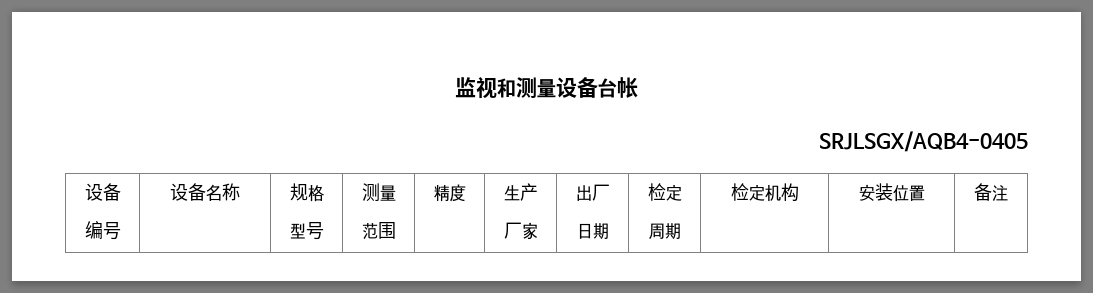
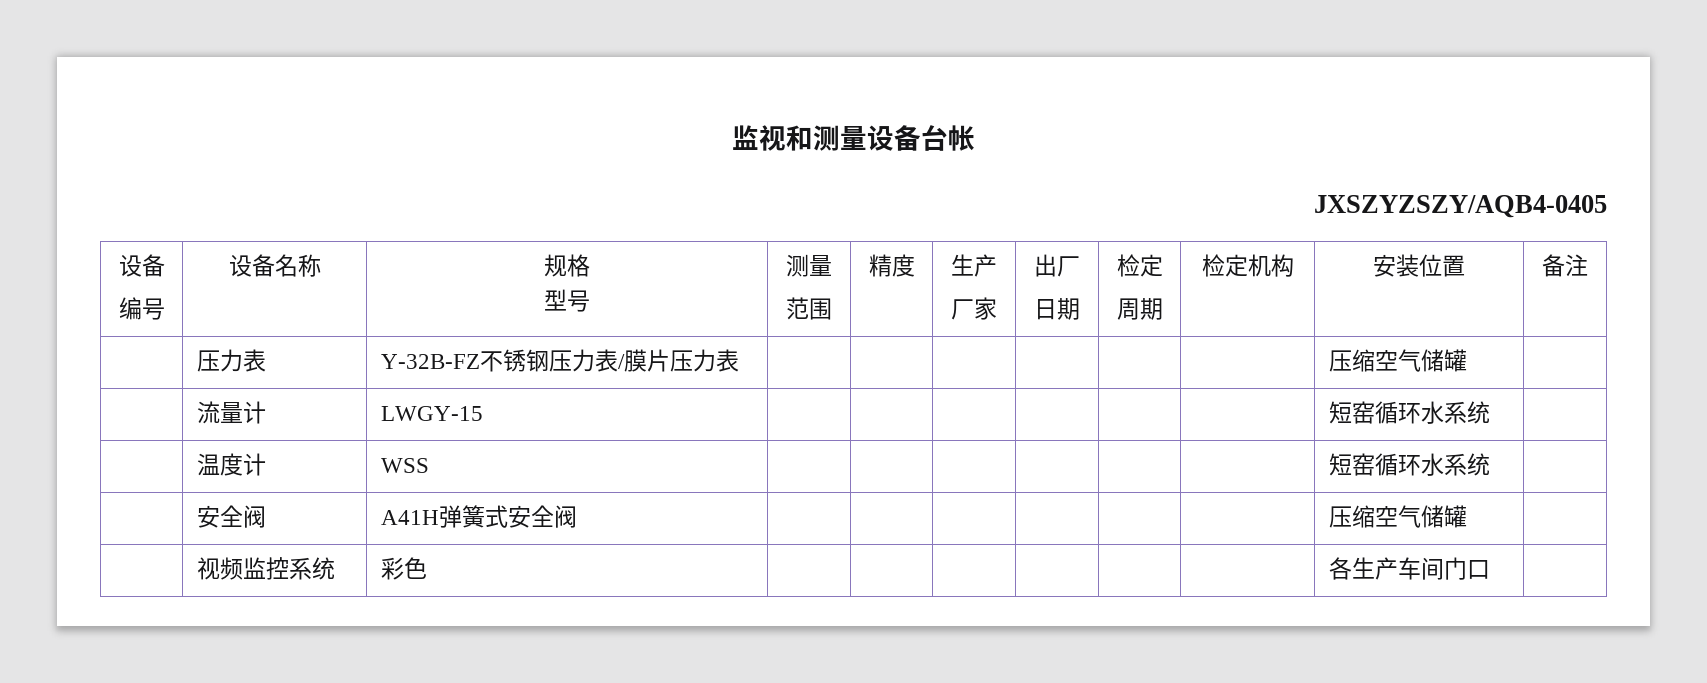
[819,131,1029,152] SRJLSGX/AQB4-0405 -> [1314,195,1607,218] JXSZYZSZY/AQB4-0405
(1008, 192) none -> [197,349,267,372] [381,349,740,372] [1329,349,1468,372] [197,401,267,424] [381,406,484,421] [1329,401,1491,424] [197,453,267,476] [381,458,430,473] [1329,453,1491,476] [197,505,267,528] [381,505,578,528] [1329,505,1468,528] [197,557,336,580] [381,557,428,580] [1329,557,1491,580] // | 压力表 | Y-32B-FZ不锈钢压力表/膜片压力表 | | | | | | | 压缩空气储罐 | // | 流量计 | LWGY-15 | | | | | | | 短窑循环水系统 | // | 温度计 | WSS | | | | | | | 短窑循环水系统 | // | 安全阀 | A41H弹簧式安全阀 | | | | | | | 压缩空气储罐 | // | 视频监控系统 | 彩色 | | | | | | | 各生产车间门口 |

